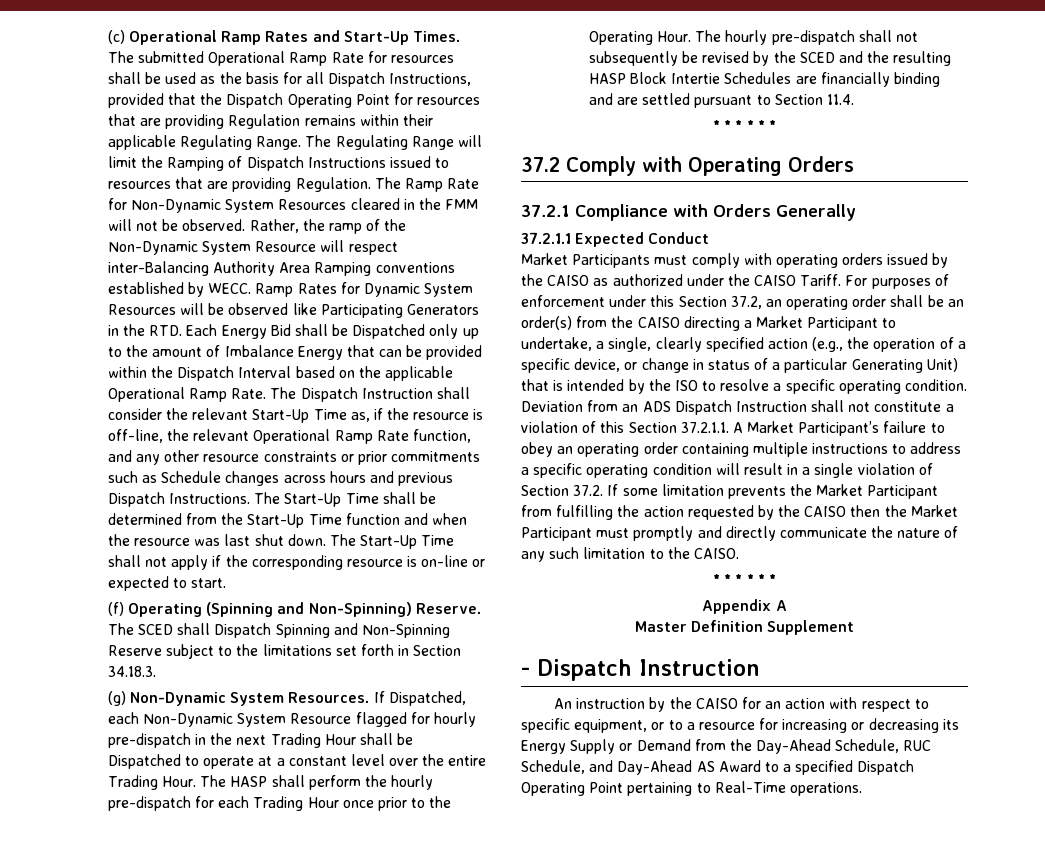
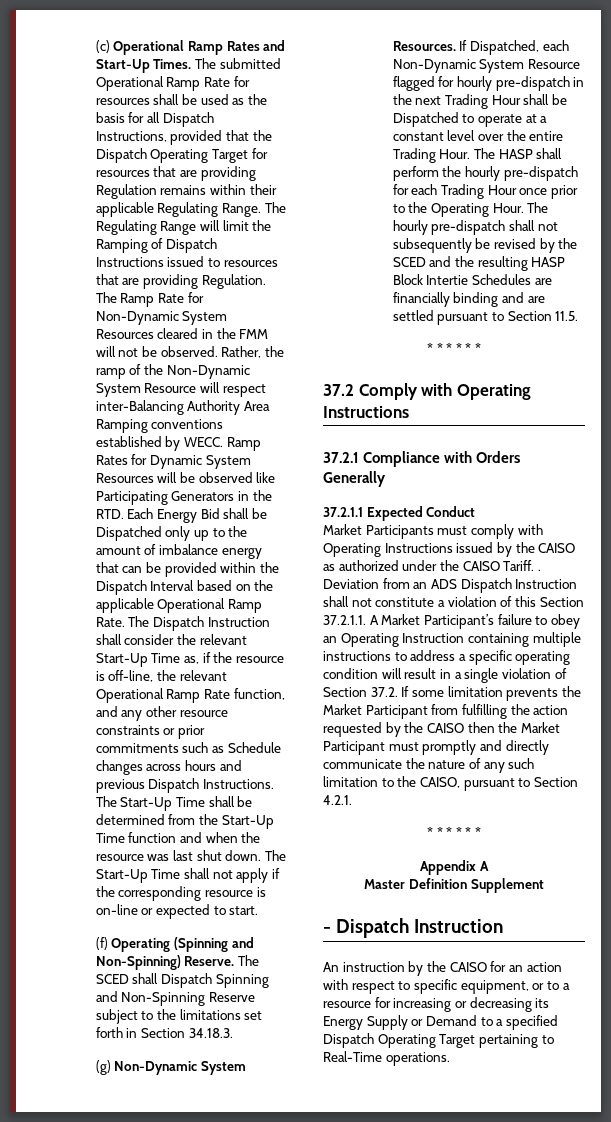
[355,94,390,105] Point -> [211,149,248,163] Target
[224,345,343,360] Imbalance Energy -> [158,544,262,559] imbalance energy
[826,94,854,105] 11.4. -> [555,311,579,321] 11.5.
[787,156,854,172] Orders -> [323,406,409,418] Instructions
[775,253,884,268] operating orders -> [323,543,453,557] Operating Instructions
[845,274,949,289] [521,295,964,310] [521,316,897,331] [521,337,966,352] [521,358,958,373] [521,379,968,394] For purposes of enforcement under this Section 37.2, an operating order shall be an order(s) from the CAISO directing a Market Participant to undertake, a single, clearly specified action (e.g., the operation of a specific device, or change in status of a particular Generating Unit) that is intended by the ISO to resolve a specific operating condition. -> [537,569,541,571] .
[577,442,678,457] operating order -> [340,633,465,647] Operating Instruction
[693,548,739,559] CAISO. -> [419,777,578,791] [323,795,352,805] CAISO, pursuant to Section 4.2.1.
[694,739,932,754] [521,760,761,775] from the Day-Ahead Schedule, RUC Schedule, and Day-Ahead AS Award -> (477, 1020) none
[589,782,624,793] Point -> [439,1034,476,1048] Target

